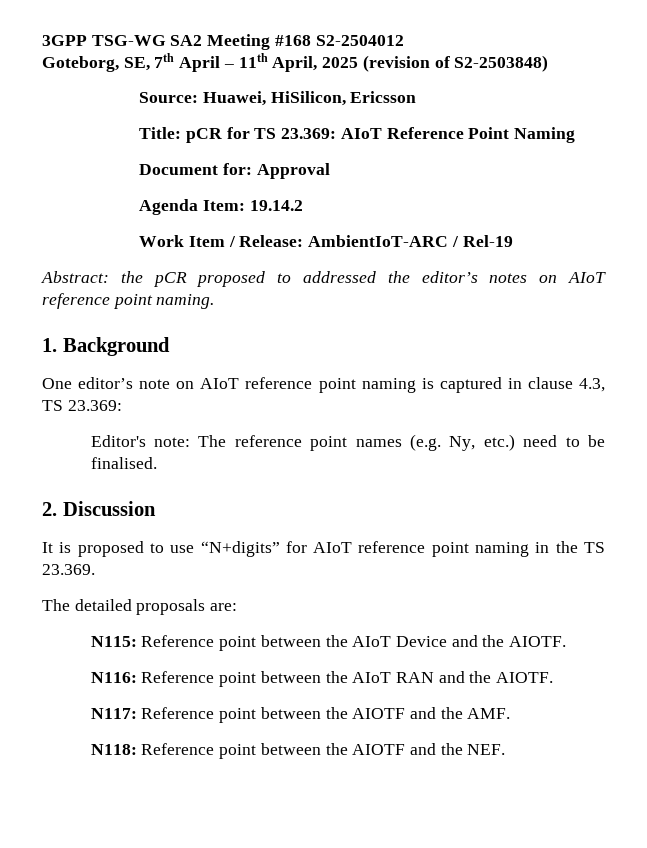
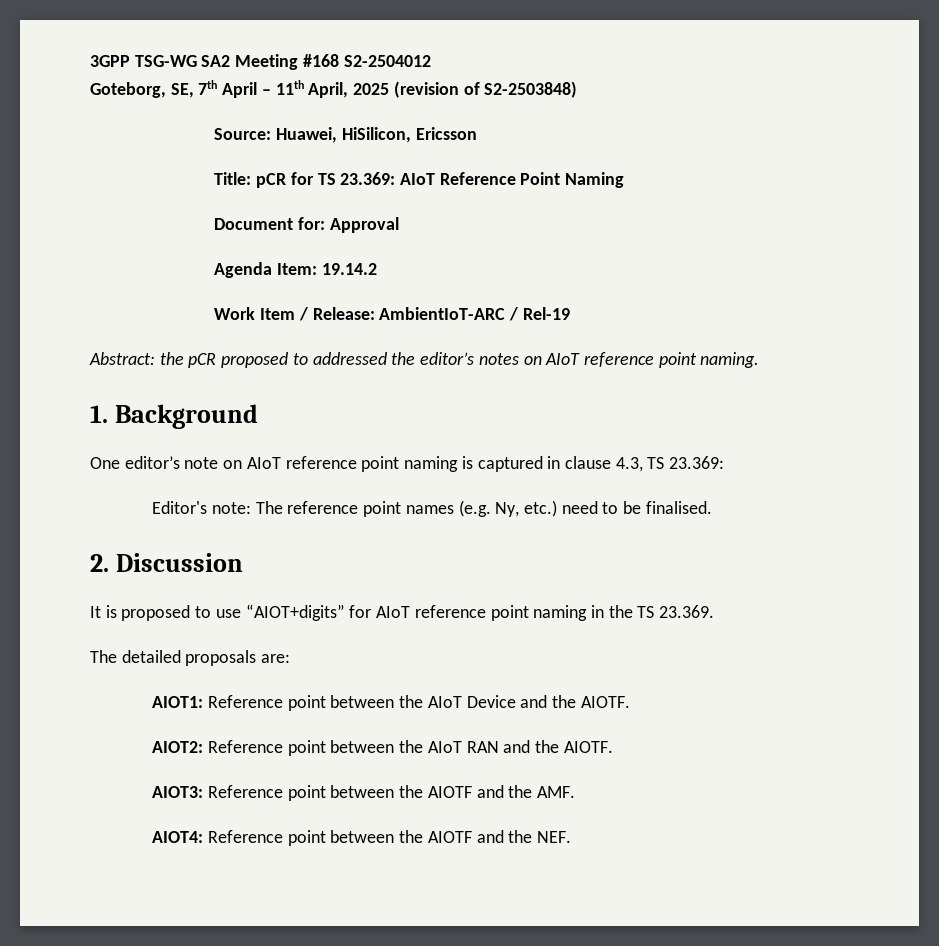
[200,541,280,557] “N+digits” -> [245,604,345,621] “AIOT+digits”
[90,636,137,647] N115: -> [152,696,204,708] AIOT1:
[90,672,137,683] N116: -> [152,741,204,753] AIOT2:
[90,708,137,719] N117: -> [152,786,204,798] AIOT3:
[90,744,137,755] N118: -> [152,831,204,843] AIOT4:

